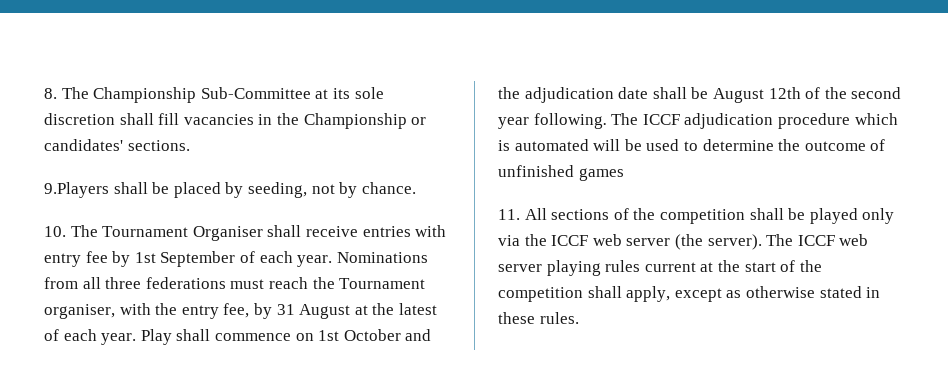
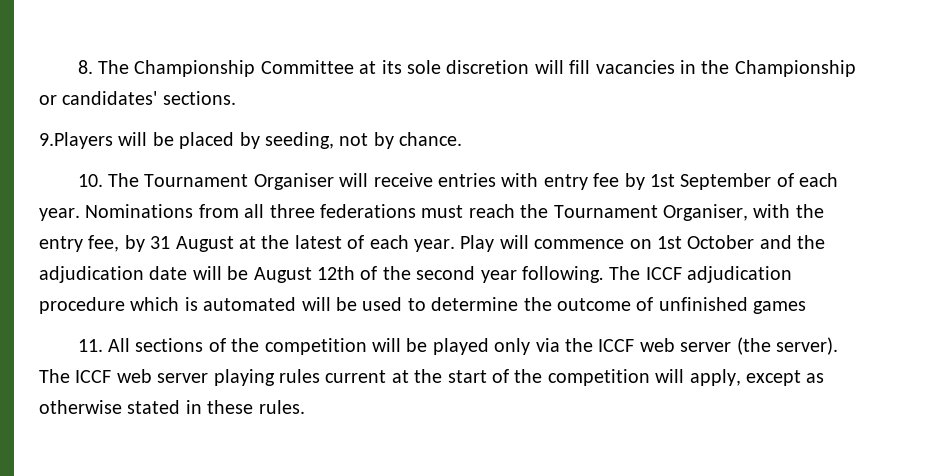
[200,87,311,99] Sub-Committee -> [260,60,354,74] Committee
[119,113,154,125] shall -> [534,60,564,74] will
[113,182,148,194] shall -> [118,132,148,146] will
[267,225,302,237] shall -> [339,173,369,187] will
[44,304,115,319] organiser, -> [662,204,748,221] Organiser,
[176,329,211,341] shall -> [499,235,529,249] will
[652,87,687,99] shall -> [192,266,222,280] will
[749,208,784,220] shall -> [372,338,402,352] will
[587,286,622,298] shall -> [655,369,685,383] will

